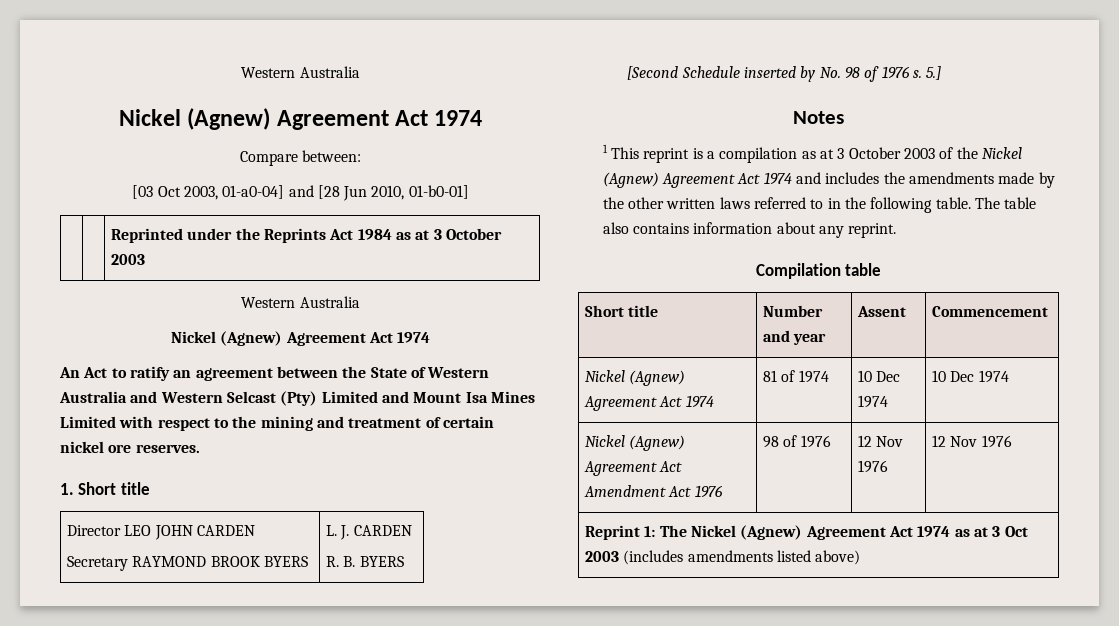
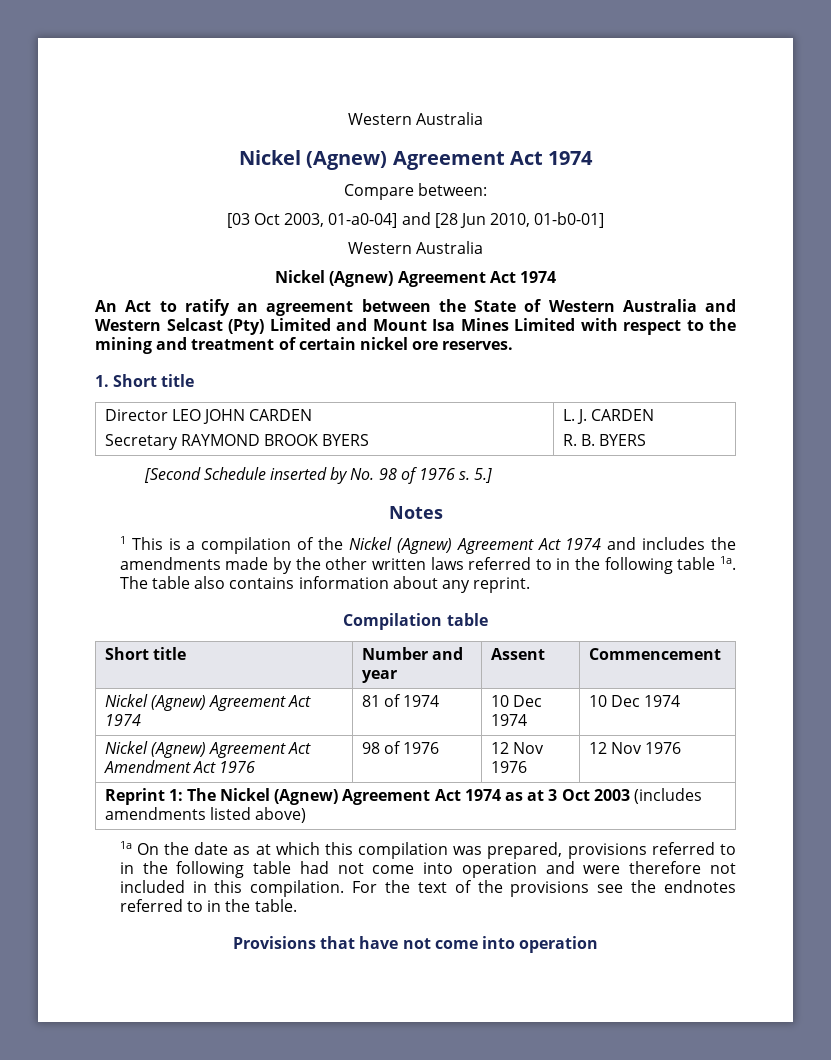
[111,228,502,243] [111,254,146,265] // | | Reprinted under the Reprints Act 1984 as at 3 October 2003 -> (605, 220) none
[643,148,690,163] reprint -> (163, 543) none
[801,147,935,159] as at 3 October 2003 -> (292, 545) none
[935,197,971,209] table. -> [677,556,736,570] table 1a.
(861, 557) none -> [119,841,736,859] [119,861,736,878] [119,880,736,897] [119,899,297,912] [232,936,599,953] // 1a On the date as at which this compilation was prepared, provisions referred to in the following table had not come into operation and were therefore not included in this compilation. For the text of the provisions see the endnotes referred to in the table. // Provisions that have not come into operation

